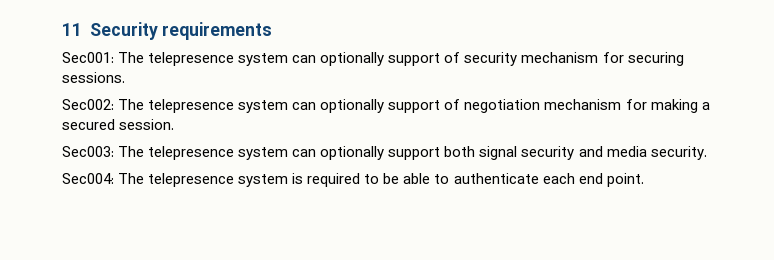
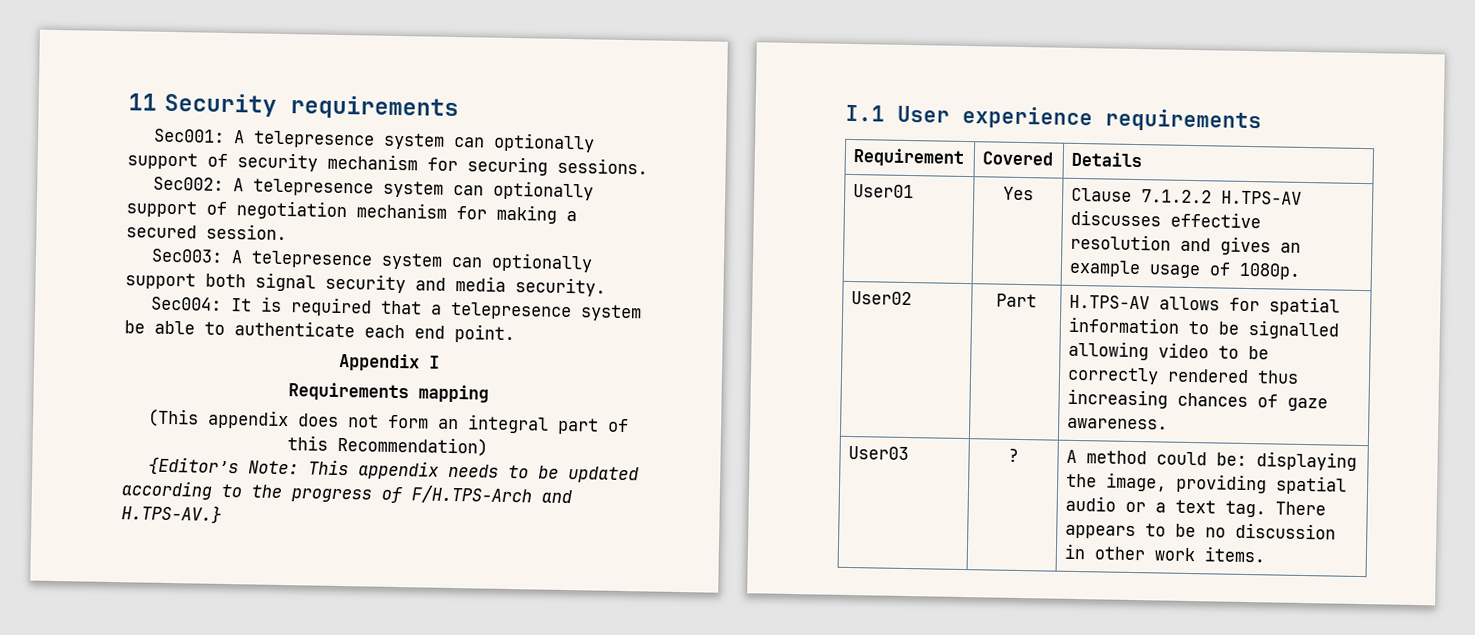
[118,52,145,63] The -> [233,130,246,144] A
[118,99,145,110] The -> [233,178,245,192] A
[118,146,145,157] The -> [231,250,244,264] A
[118,173,380,187] The telepresence system is required to -> [231,296,643,322] It is required that a telepresence system
(644, 180) none -> [338,352,440,372] [287,382,489,403] [146,408,629,435] [286,435,488,457] [148,456,640,484] [121,480,572,505] [121,504,222,524] [845,104,1262,133] [853,148,965,167] [982,151,1054,166] [1071,151,1143,168] [853,184,915,199] [1003,186,1034,201] [1071,187,1303,205] [1070,209,1262,229] [1070,233,1302,256] [1069,259,1302,280] [851,291,913,306] [996,293,1037,308] [1069,294,1341,316] [1068,316,1341,340] [1068,340,1270,361] [1067,366,1300,385] [1067,388,1329,412] [1067,417,1169,430] [848,445,910,461] [1008,448,1019,462] [1066,449,1358,471] [1066,472,1348,495] [1065,495,1327,518] [1065,522,1337,540] [1064,543,1267,563] // Appendix I // Requirements mapping // (This appendix does not form an integral part of this Recommendation) // {Editor’s Note: This appendix needs to be updated according to the progress of F/H.TPS-Arch and H.TPS-AV.} // I.1 User experience requirements // Requirement | Covered | Details // User01 | Yes | Clause 7.1.2.2 H.TPS-AV discusses effective resolution and gives an example usage of 1080p. // User02 | Part | H.TPS-AV allows for spatial information to be signalled allowing video to be correctly rendered thus increasing chances of gaze awareness. // User03 | ? | A method could be: displaying the image, providing spatial audio or a text tag. There appears to be no discussion in other work items.

